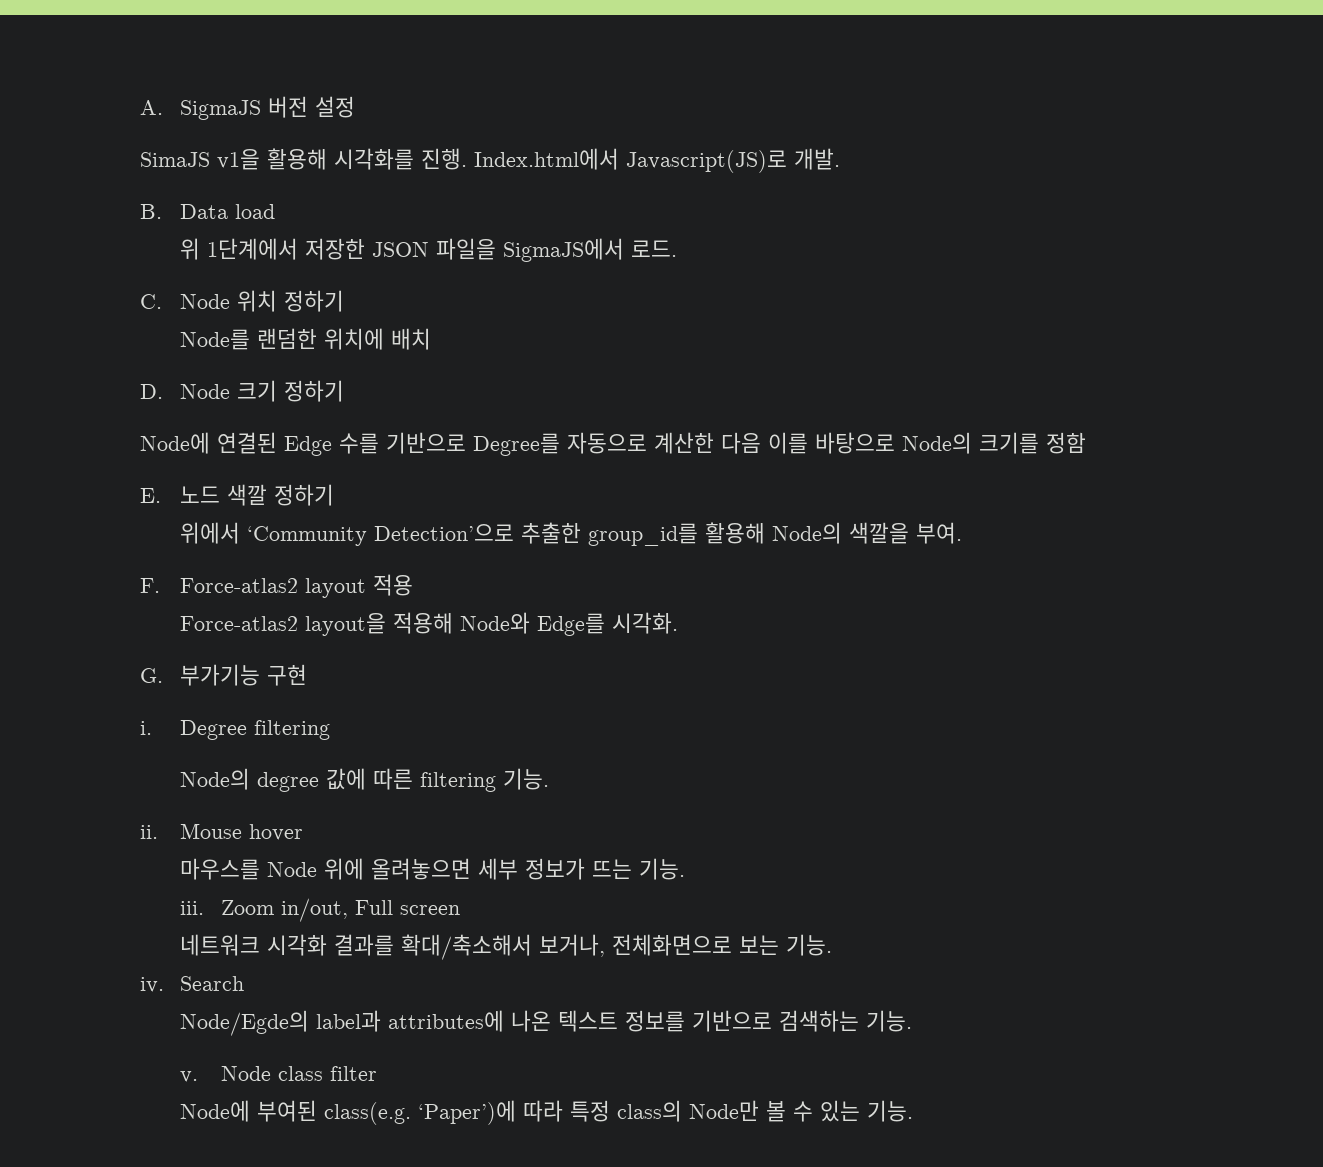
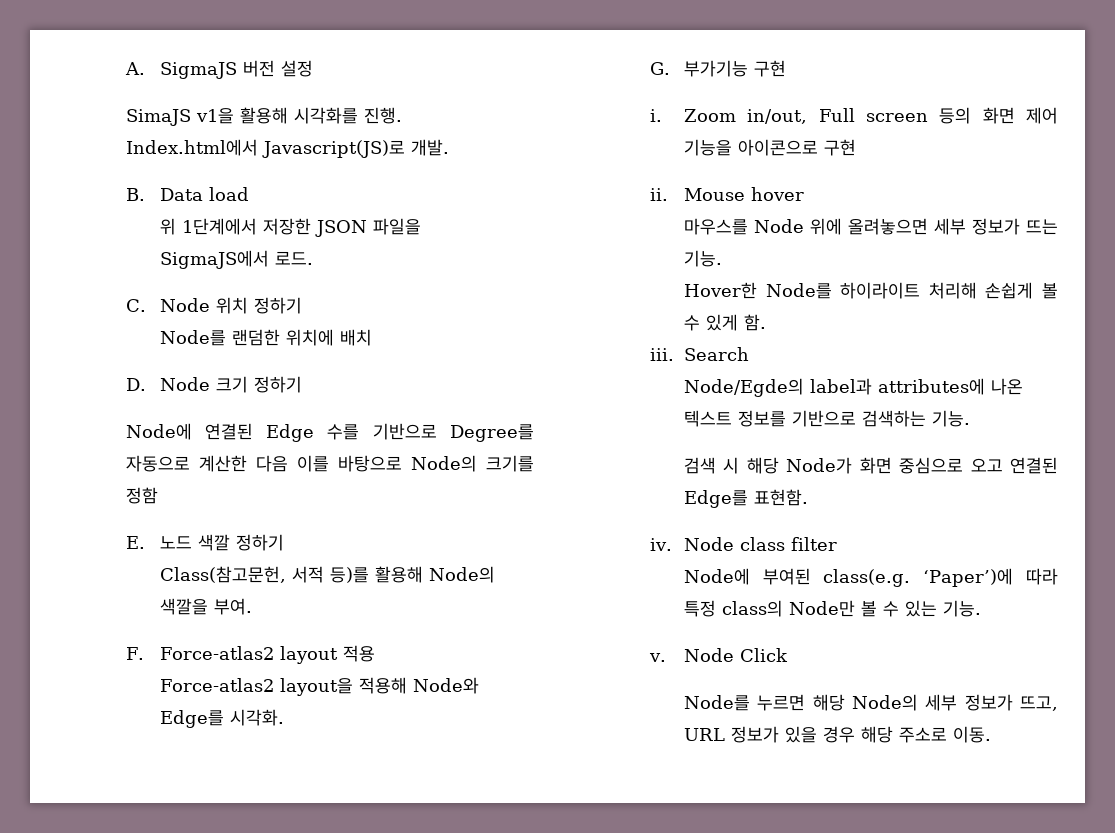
[180,522,699,546] 위에서 ‘Community Detection’으로 추출한 group_id를 -> [159,566,369,583] Class(참고문헌, 서적 등)를
[180,720,331,740] [180,768,550,792] Degree filtering // Node의 degree 값에 따른 filtering 기능. -> [683,107,1058,124] [683,139,856,156] Zoom in/out, Full screen 등의 화면 제어 기능을 아이콘으로 구현
[180,898,461,922] [180,934,833,960] [139,977,164,993] iii. Zoom in/out, Full screen // 네트워크 시각화 결과를 확대/축소해서 보거나, 전체화면으로 보는 기능. // iv. -> [683,282,1058,299] [683,314,766,331] [649,348,674,361] Hover한 Node를 하이라이트 처리해 손쉽게 볼 수 있게 함. // iii.
[180,1071,199,1083] v. -> [683,457,1058,474] [683,489,808,508] [649,538,672,551] 검색 시 해당 Node가 화면 중심으로 오고 연결된 Edge를 표현함. // iv.
(914, 1111) none -> [648,648,788,662] [683,694,1058,711] [683,726,991,743] // v. Node Click // Node를 누르면 해당 Node의 세부 정보가 뜨고, URL 정보가 있을 경우 해당 주소로 이동.

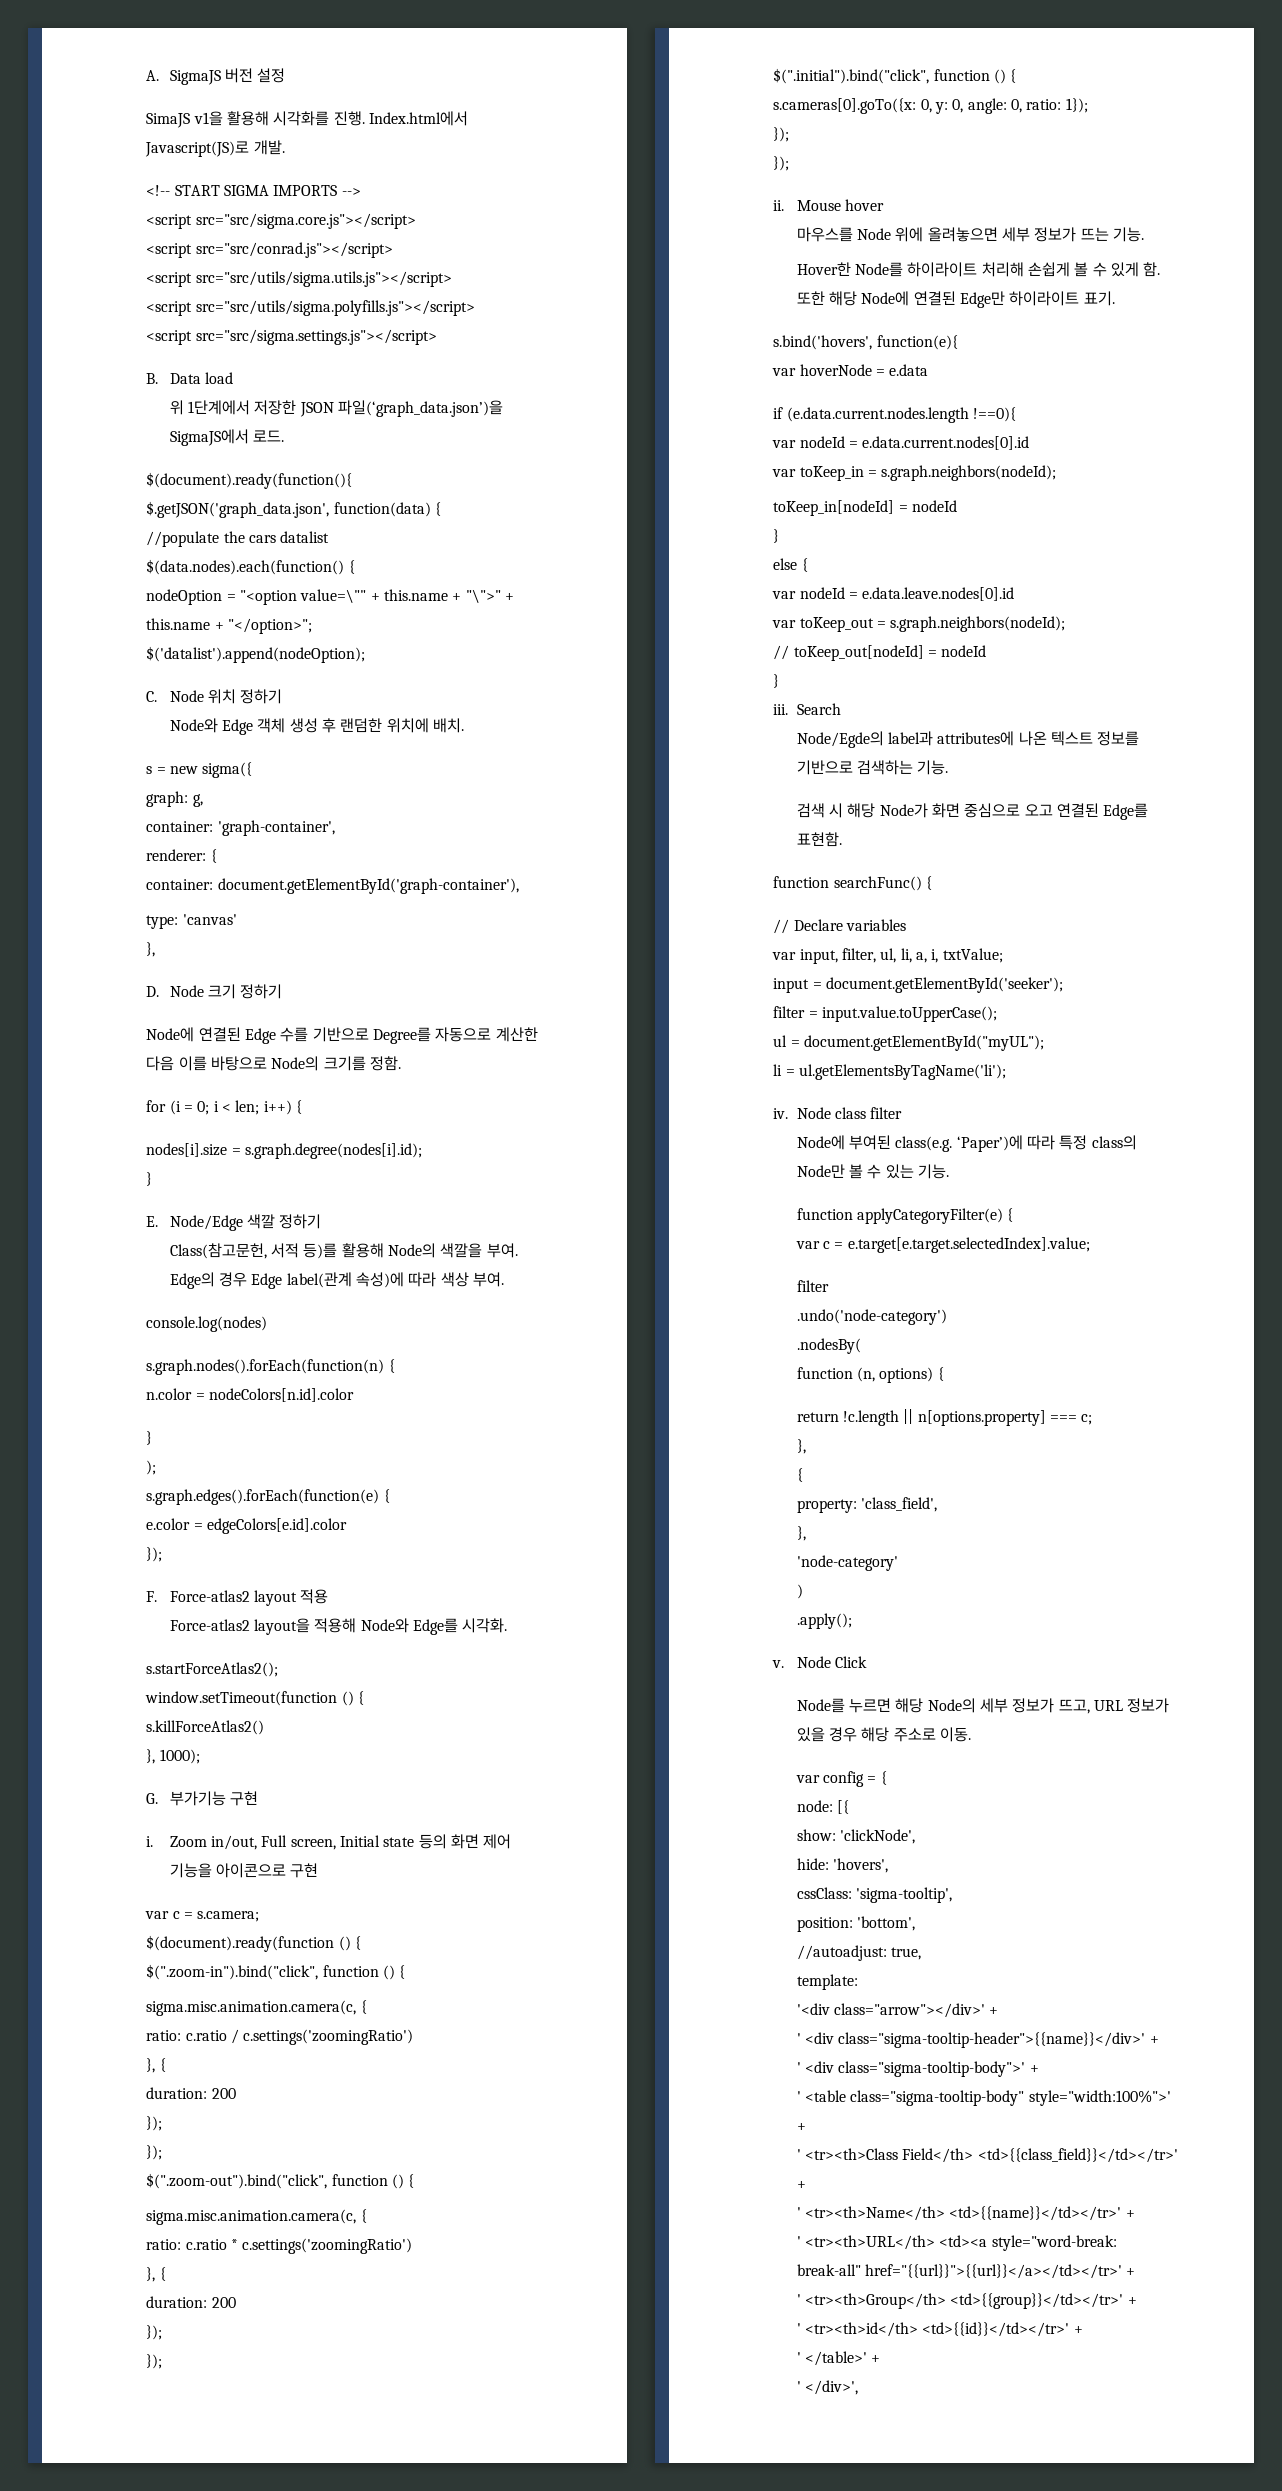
(449, 147) none -> [146,185,361,196] [146,213,416,229] [146,242,393,258] [146,271,452,287] [146,300,475,316] [146,329,437,345] // <!-- START SIGMA IMPORTS --> // <script src="src/sigma.core.js"></script> // <script src="src/conrad.js"></script> // <script src="src/utils/sigma.utils.js"></script> // <script src="src/utils/sigma.polyfills.js"></script> // <script src="src/sigma.settings.js"></script>
[372,218,421,235] 파일을 -> [337,400,503,417] 파일(‘graph_data.json’)을
[125,297,302,314] [159,329,372,346] C. Node 위치 정하기 // Node를 랜덤한 위치에 배치 -> [146,472,353,489] [146,501,442,518] [146,531,330,547] [146,559,355,575] [146,589,515,605] [146,618,313,634] [146,646,366,663] [146,689,283,704] [169,718,464,735] [146,762,253,778] [146,791,203,807] [146,820,335,836] [146,849,217,863] [146,878,519,894] [146,914,237,929] [146,942,156,957] $(document).ready(function(){ // $.getJSON('graph_data.json', function(data) { // //populate the cars datalist // $(data.nodes).each(function() { // nodeOption = "<option value=\"" + this.name + "\">" + this.name + "</option>"; // $('datalist').append(nodeOption); // C. Node 위치 정하기 // Node와 Edge 객체 생성 후 랜덤한 위치에 배치. // s = new sigma({ // graph: g, // container: 'graph-container', // renderer: { // container: document.getElementById('graph-container'), // type: 'canvas' // },
[125,487,158,504] 정함 -> [370,1056,402,1071] [146,1100,303,1115] [146,1143,423,1159] [146,1172,153,1186] 정함. // for (i = 0; i < len; i++) { // nodes[i].size = s.graph.degree(nodes[i].id); // }
[159,536,192,549] 노드 -> [169,1215,243,1231] Node/Edge
(252, 606) none -> [169,1272,504,1289] [146,1316,268,1332] [146,1359,395,1375] [146,1388,355,1402] [146,1431,153,1445] [146,1460,157,1475] [146,1489,390,1505] [146,1518,348,1534] [146,1547,163,1562] Edge의 경우 Edge label(관계 속성)에 따라 색상 부여. // console.log(nodes) // s.graph.nodes().forEach(function(n) { // n.color = nodeColors[n.id].color // } // ); // s.graph.edges().forEach(function(e) { // e.color = edgeColors[e.id].color // });
(284, 717) none -> [146,1662,279,1677] [145,1691,365,1706] [146,1720,265,1735] [146,1749,200,1764] // s.startForceAtlas2(); // window.setTimeout(function () { // s.killForceAtlas2() // }, 1000);
[865,113,928,122] screen -> [290,1835,415,1850] screen, Initial state
(856, 147) none -> [145,1911,260,1922] [146,1935,362,1952] [146,1964,406,1980] [146,2000,367,2016] [146,2029,414,2045] [146,2058,166,2073] [146,2087,236,2099] [146,2116,163,2131] [146,2145,163,2160] [146,2173,415,2189] [146,2209,367,2225] [146,2238,413,2254] [146,2267,166,2282] [146,2296,236,2308] [146,2325,163,2340] [146,2354,163,2369] [773,68,1017,84] [773,98,1088,114] [773,127,790,142] [773,156,790,171] // var c = s.camera; // $(document).ready(function () { // $(".zoom-in").bind("click", function () { // sigma.misc.animation.camera(c, { // ratio: c.ratio / c.settings('zoomingRatio') // }, { // duration: 200 // }); // }); // $(".zoom-out").bind("click", function () { // sigma.misc.animation.camera(c, { // ratio: c.ratio * c.settings('zoomingRatio') // }, { // duration: 200 // }); // }); // $(".initial").bind("click", function () { // s.cameras[0].goTo({x: 0, y: 0, angle: 0, ratio: 1}); // }); // });
(766, 322) none -> [796,291,1115,308] [773,335,958,350] [772,364,929,376] [773,407,1017,423] [772,436,1030,450] [772,465,1057,481] [773,500,958,516] [773,529,780,543] [773,558,808,572] [772,587,1015,601] [772,616,1066,632] [773,645,987,661] [773,674,780,688] 또한 해당 Node에 연결된 Edge만 하이라이트 표기. // s.bind('hovers', function(e){ // var hoverNode = e.data // if (e.data.current.nodes.length !==0){ // var nodeId = e.data.current.nodes[0].id // var toKeep_in = s.graph.neighbors(nodeId); // toKeep_in[nodeId] = nodeId // } // else { // var nodeId = e.data.leave.nodes[0].id // var toKeep_out = s.graph.neighbors(nodeId); // // toKeep_out[nodeId] = nodeId // }
(808, 497) none -> [773,876,933,891] [773,919,907,934] [772,948,1003,964] [773,977,1064,993] [773,1006,998,1022] [773,1035,1045,1051] [773,1064,1007,1080] // function searchFunc() { // // Declare variables // var input, filter, ul, li, a, i, txtValue; // input = document.getElementById('seeker'); // filter = input.value.toUpperCase(); // ul = document.getElementById("myUL"); // li = ul.getElementsByTagName('li');
(981, 608) none -> [796,1208,1014,1224] [795,1237,1090,1253] [796,1280,829,1292] [796,1309,947,1325] [796,1338,861,1354] [796,1367,944,1383] [796,1409,1093,1426] [796,1439,806,1454] [796,1468,803,1482] [796,1497,938,1513] [796,1526,806,1541] [796,1555,898,1571] [796,1584,803,1599] [796,1613,852,1629] // function applyCategoryFilter(e) { // var c = e.target[e.target.selectedIndex].value; // filter // .undo('node-category') // .nodesBy( // function (n, options) { // return !c.length || n[options.property] === c; // }, // { // property: 'class_field', // }, // 'node-category' // ) // .apply();
(991, 734) none -> [795,1771,887,1787] [796,1800,850,1814] [796,1829,916,1844] [796,1858,889,1873] [796,1887,953,1903] [796,1916,916,1932] [796,1945,922,1961] [796,1974,858,1990] [796,2003,999,2018] [796,2032,1159,2048] [796,2061,1039,2077] [796,2090,1171,2106] [796,2123,806,2131] [796,2148,1178,2163] [796,2181,806,2189] [796,2206,1135,2221] [796,2235,1117,2251] [796,2264,1136,2279] [796,2293,1137,2309] [796,2322,1083,2337] [796,2351,881,2366] [796,2380,859,2395] // var config = { // node: [{ // show: 'clickNode', // hide: 'hovers', // cssClass: 'sigma-tooltip', // position: 'bottom', // //autoadjust: true, // template: // '<div class="arrow"></div>' + // ' <div class="sigma-tooltip-header">{{name}}</div>' + // ' <div class="sigma-tooltip-body">' + // ' <table class="sigma-tooltip-body" style="width:100%">' + // ' <tr><th>Class Field</th> <td>{{class_field}}</td></tr>' + // ' <tr><th>Name</th> <td>{{name}}</td></tr>' + // ' <tr><th>URL</th> <td><a style="word-break: break-all" href="{{url}}">{{url}}</a></td></tr>' + // ' <tr><th>Group</th> <td>{{group}}</td></tr>' + // ' <tr><th>id</th> <td>{{id}}</td></tr>' + // ' </table>' + // ' </div>',

